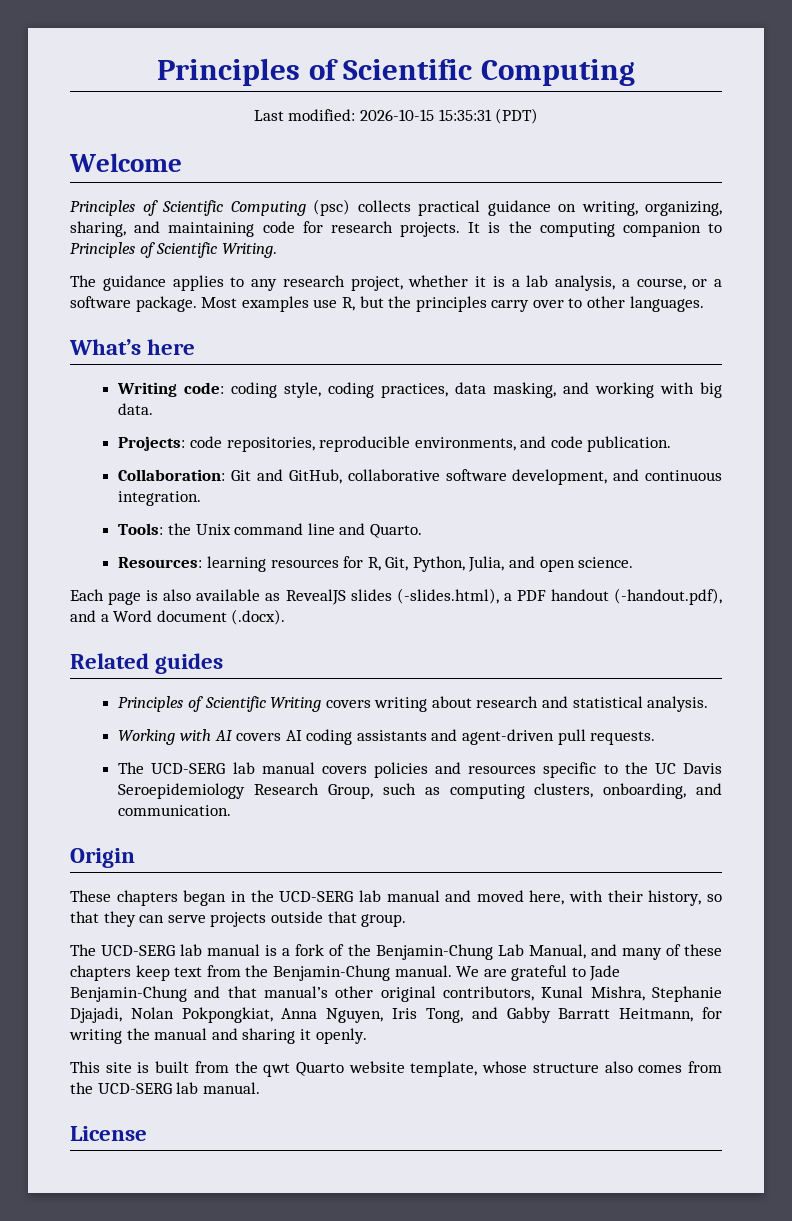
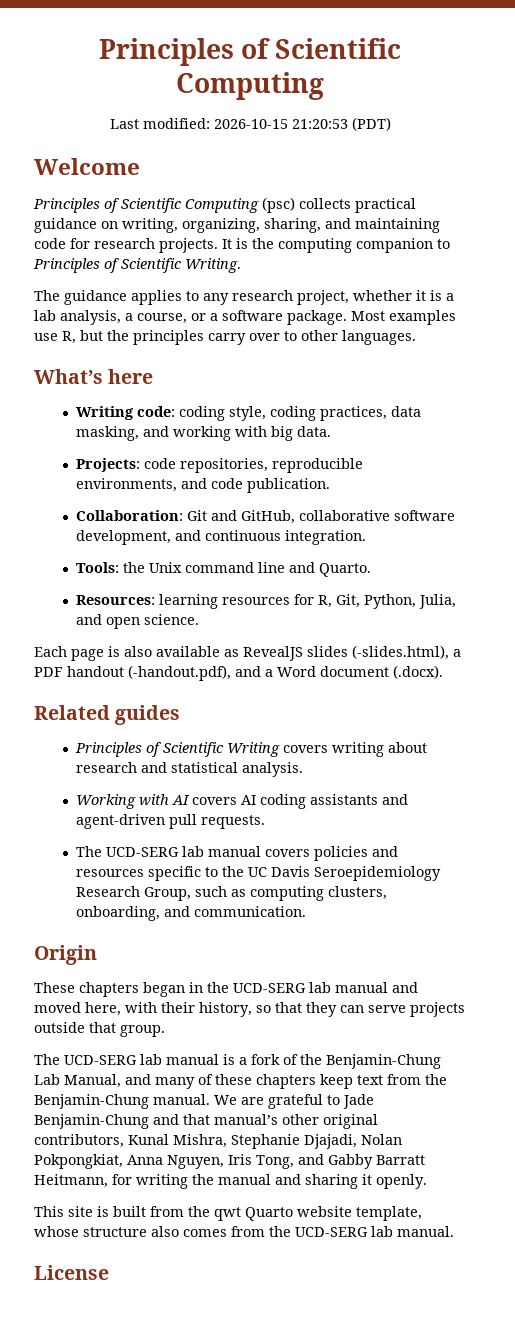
[438,109,492,121] 15:35:31 -> [291,119,348,129] 21:20:53

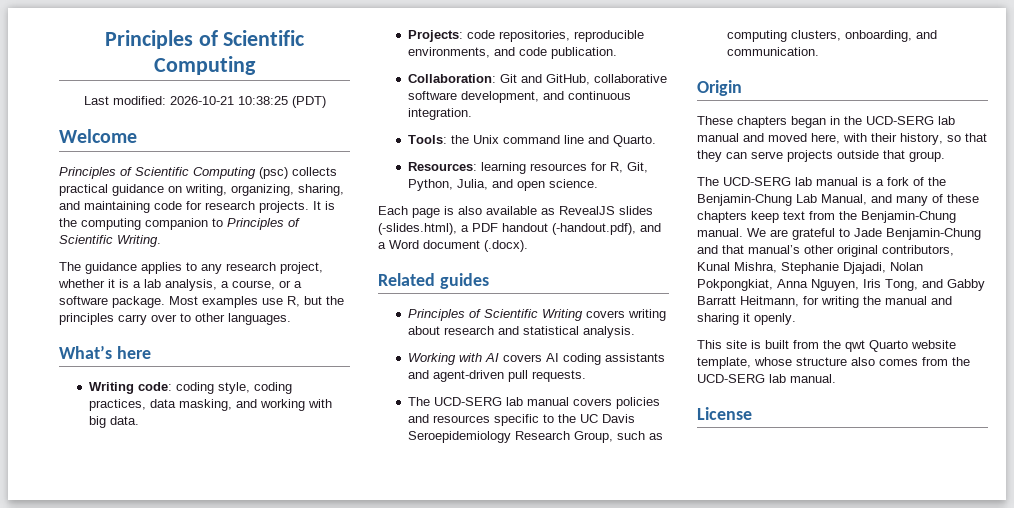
[213,119,348,129] 2026-10-15 21:20:53 -> [169,96,288,105] 2026-10-21 10:38:25

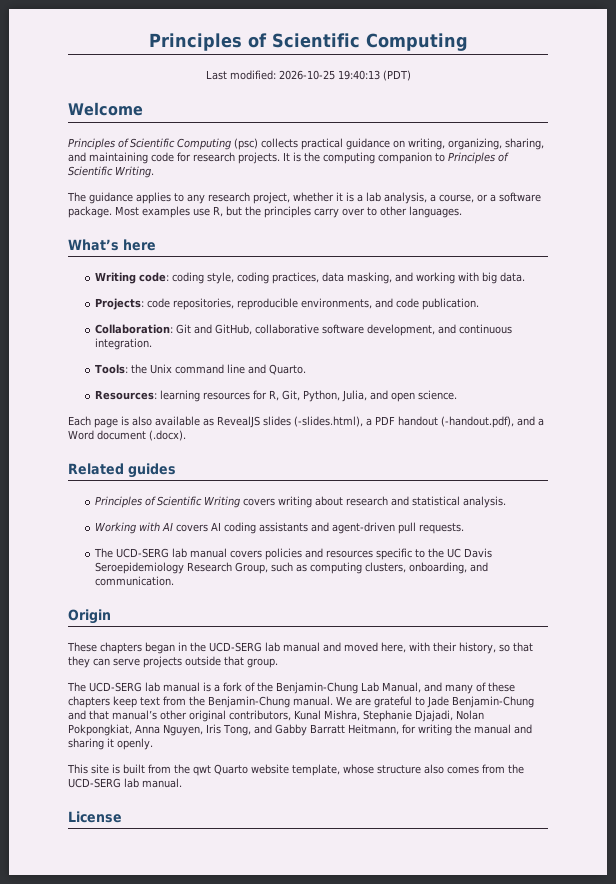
[169,96,288,105] 2026-10-21 10:38:25 -> [278,70,380,80] 2026-10-25 19:40:13

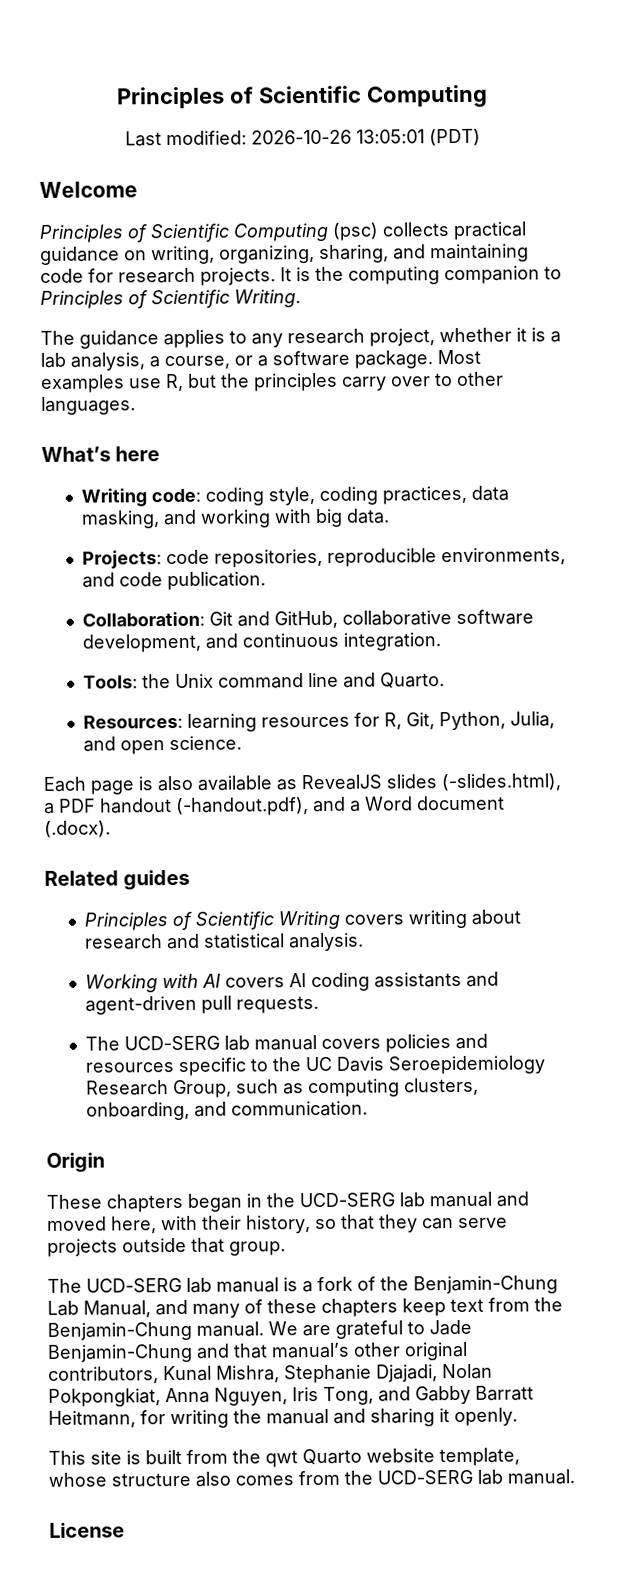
[278,70,380,80] 2026-10-25 19:40:13 -> [250,129,425,145] 2026-10-26 13:05:01

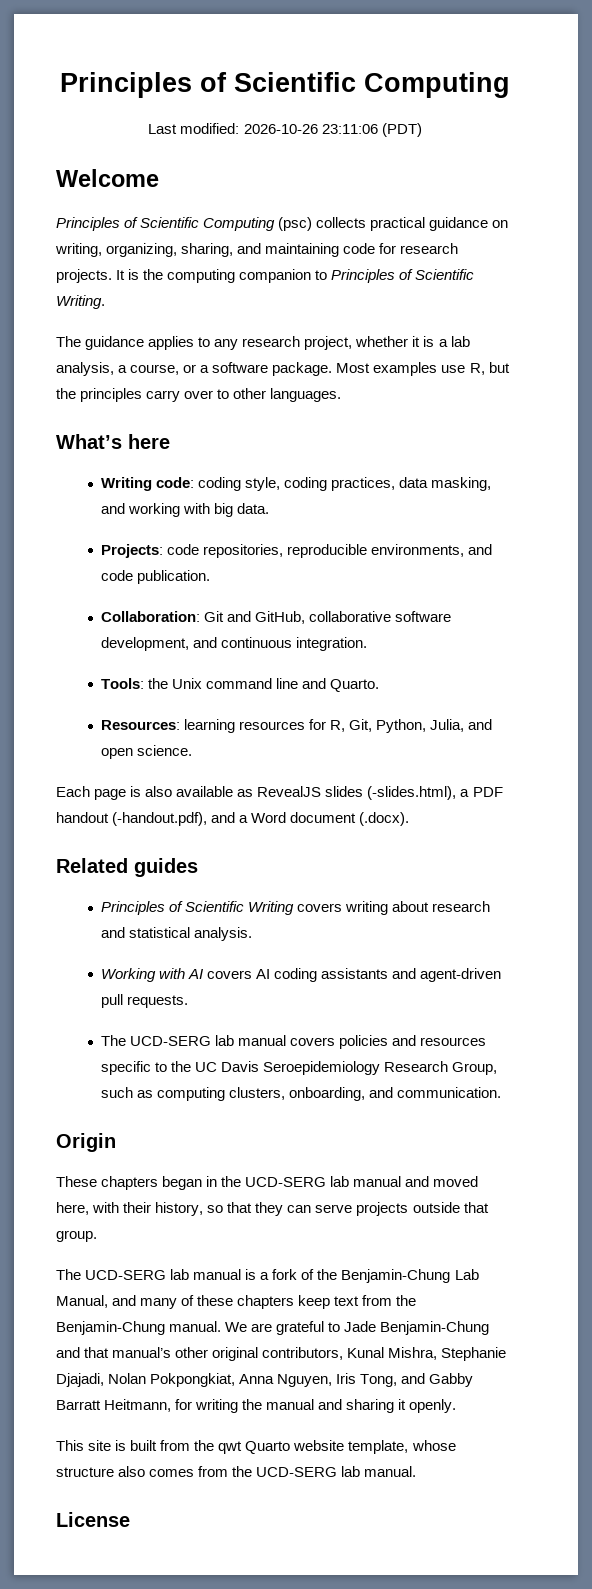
[355,129,425,144] 13:05:01 -> [321,124,378,134] 23:11:06

